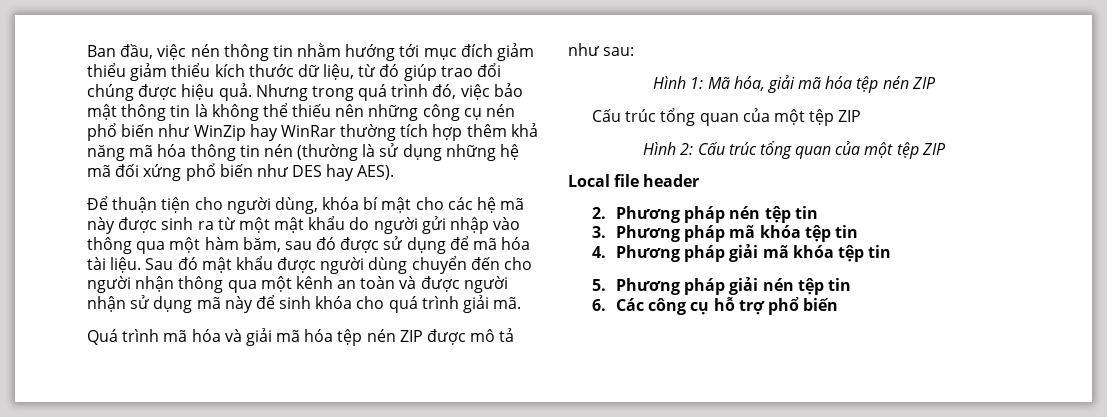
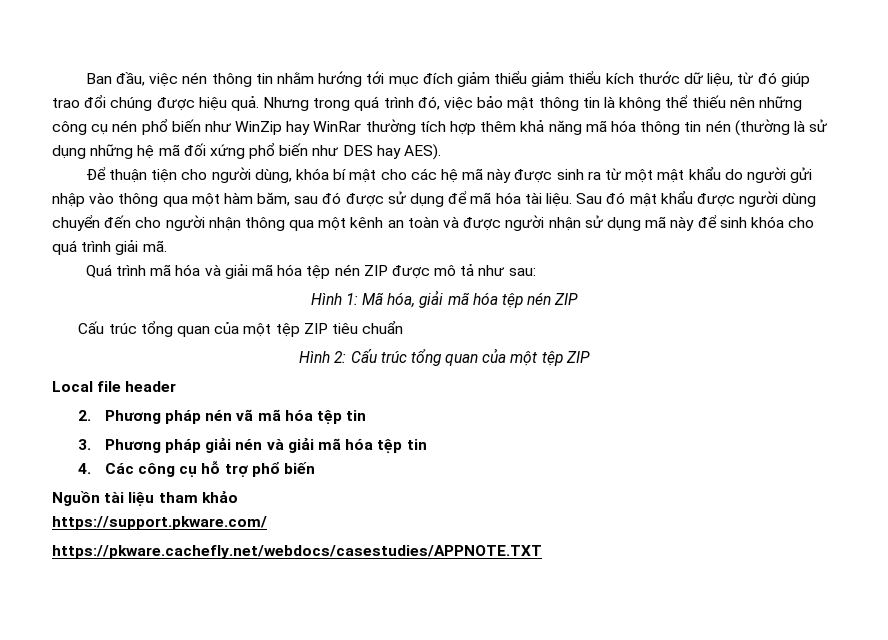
(862, 116) none -> [331,321,404,334] tiêu chuẩn
[764,206,818,223] [592,225,858,242] [592,244,892,262] [592,279,607,291] tệp tin // 3. Phương pháp mã khóa tệp tin // 4. Phương pháp giải mã khóa tệp tin // 5. -> [236,409,367,424] [78,439,92,450] vã mã hóa tệp tin // 3.
[797,278,851,295] [592,299,607,311] tệp tin // 6. -> [266,438,427,453] [78,463,92,474] và giải mã hóa tệp tin // 4.
(839, 304) none -> [52,491,238,506] [52,516,267,530] [52,545,542,559] // Nguồn tài liệu tham khảo // https://support.pkware.com/ // https://pkware.cachefly.net/webdocs/casestudies/APPNOTE.TXT

